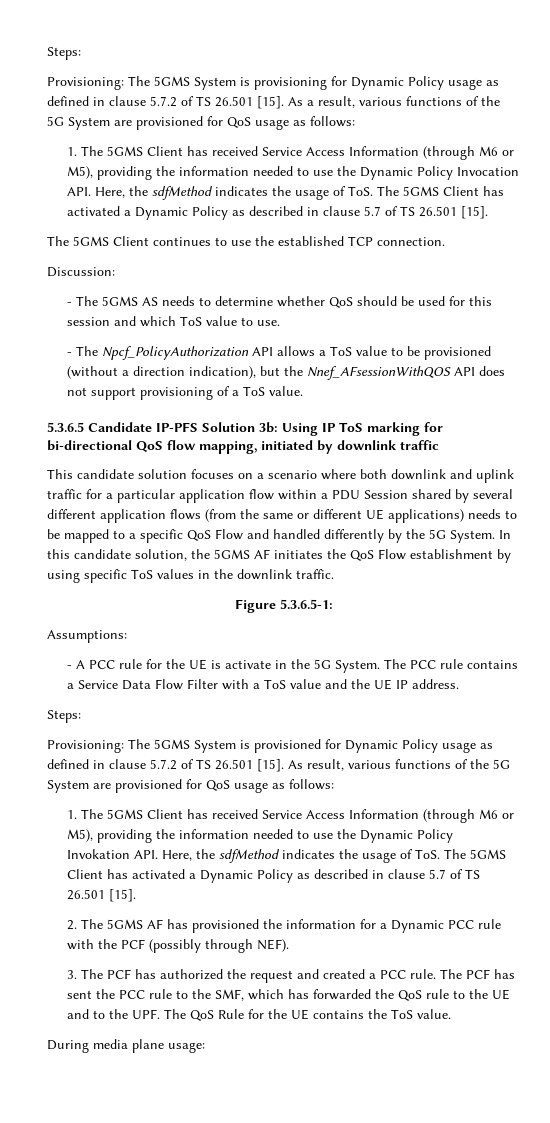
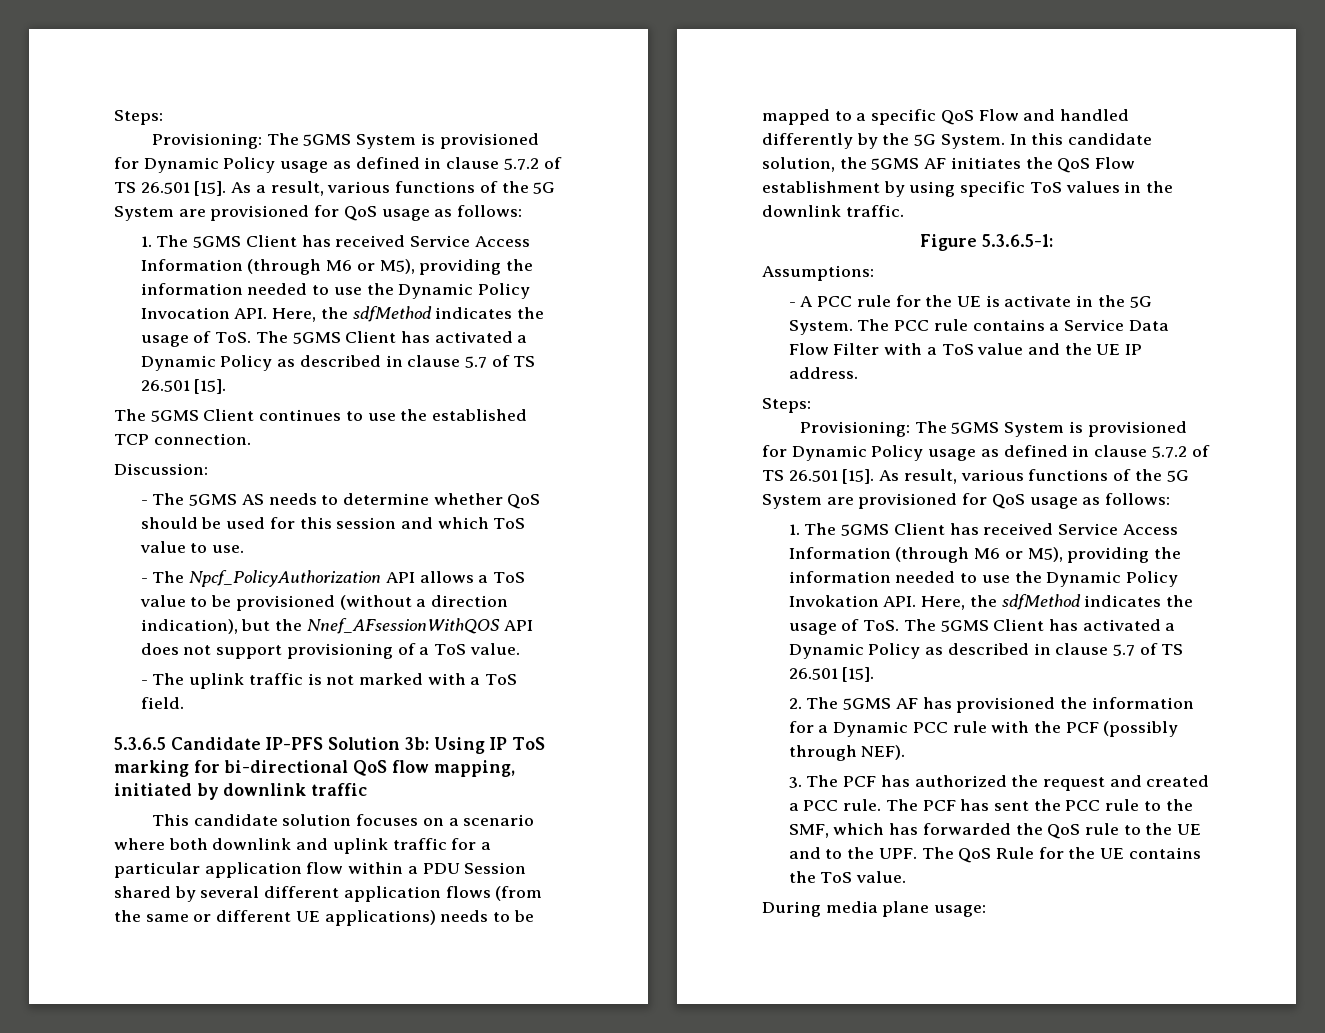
[47,47,81,60] [47,76,327,90] Steps: // Provisioning: The 5GMS System is provisioning -> [114,110,163,125] [151,133,539,149] Steps: // Provisioning: The 5GMS System is provisioned
(304, 391) none -> [140,673,518,689] [140,697,184,709] // - The uplink traffic is not marked with a ToS field.

